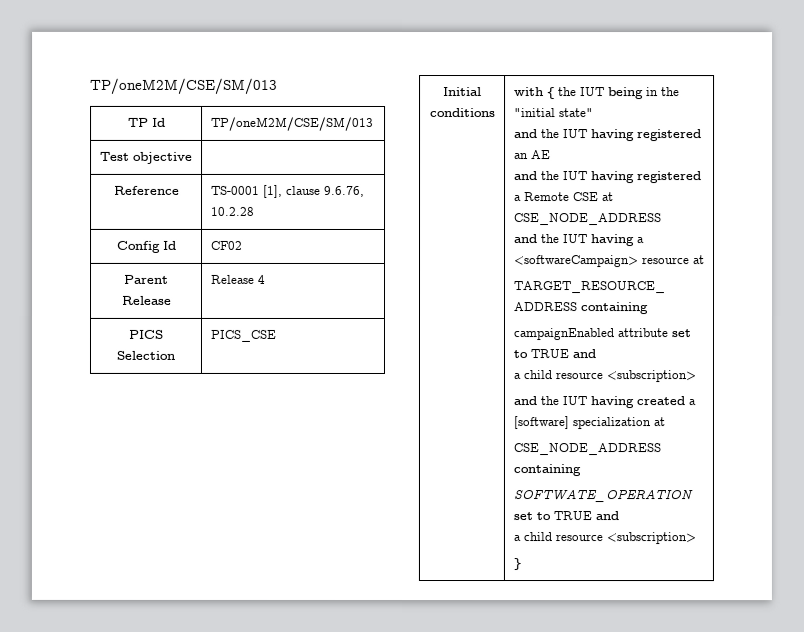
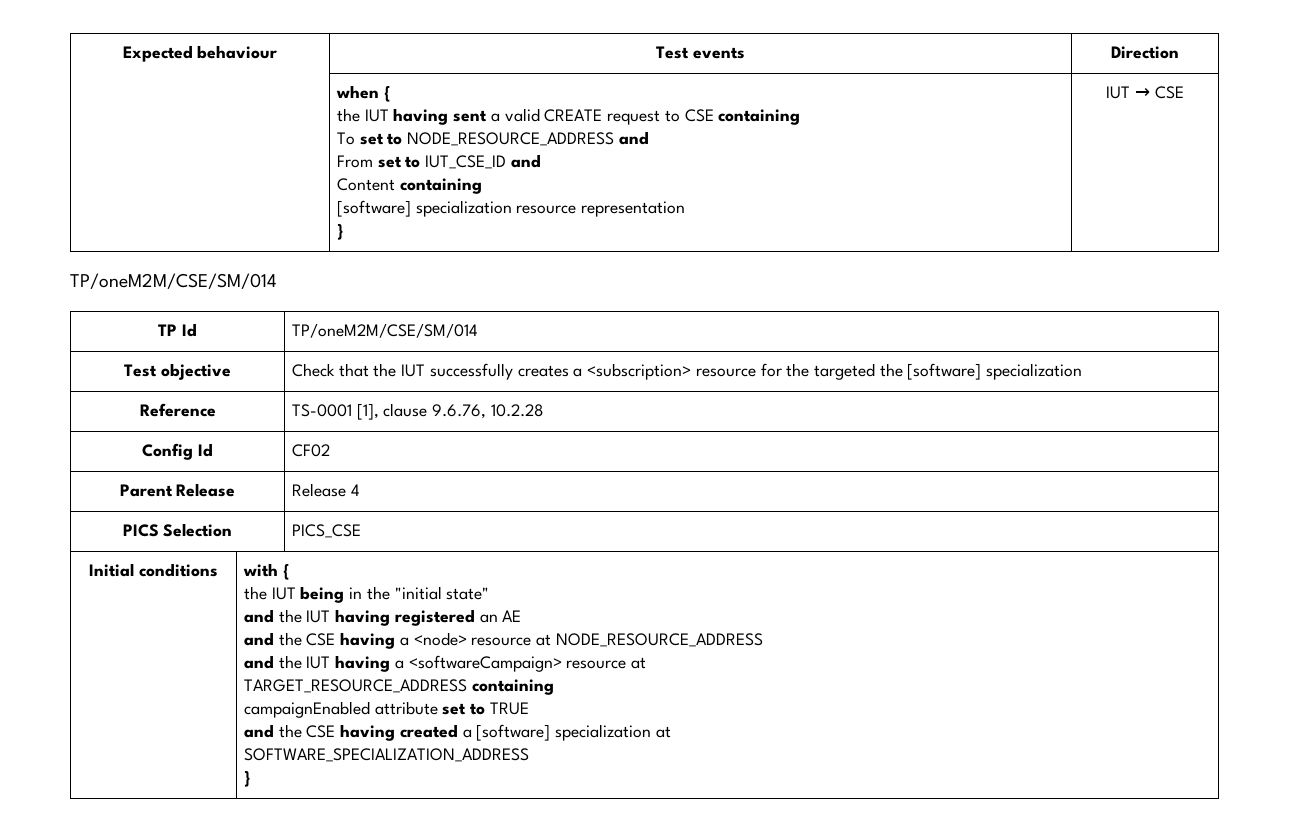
[90,77,278,95] TP/oneM2M/CSE/SM/013 -> [122,45,278,62] [656,46,745,59] [1111,46,1179,59] [336,85,390,102] [337,108,801,125] [337,131,649,146] [337,154,541,169] [337,178,482,194] [337,200,686,217] [337,223,345,240] [1106,86,1184,99] [70,273,277,289] Expected behaviour | Test events | Direction // | when { // the IUT having sent a valid CREATE request to CSE containing // To set to NODE_RESOURCE_ADDRESS and // From set to IUT_CSE_ID and // Content containing // [software] specialization resource representation // } | IUT → CSE // TP/oneM2M/CSE/SM/014
[210,116,374,131] TP/oneM2M/CSE/SM/013 -> [292,323,479,338] TP/oneM2M/CSE/SM/014
(193, 157) none -> [292,363,1083,380] Check that the IUT successfully creates a <subscription> resource for the targeted the [software] specialization
(555, 93) none -> (289, 571) //
[562,171,702,184] [513,192,614,202] [513,213,662,226] IUT having registered a Remote CSE at CSE_NODE_ADDRESS -> [306,632,763,649] CSE having a <node> resource at NODE_RESOURCE_ADDRESS
[571,349,596,359] [512,370,696,383] [512,396,587,406] and // a child resource <subscription> // and the IUT -> [244,724,336,738] // and the CSE
[512,443,661,456] [512,464,581,477] [512,489,693,503] [512,511,619,521] [512,532,696,545] CSE_NODE_ADDRESS containing // SOFTWATE_OPERATION set to TRUE and // a child resource <subscription> -> [244,748,530,762] SOFTWARE_SPECIALIZATION_ADDRESS

